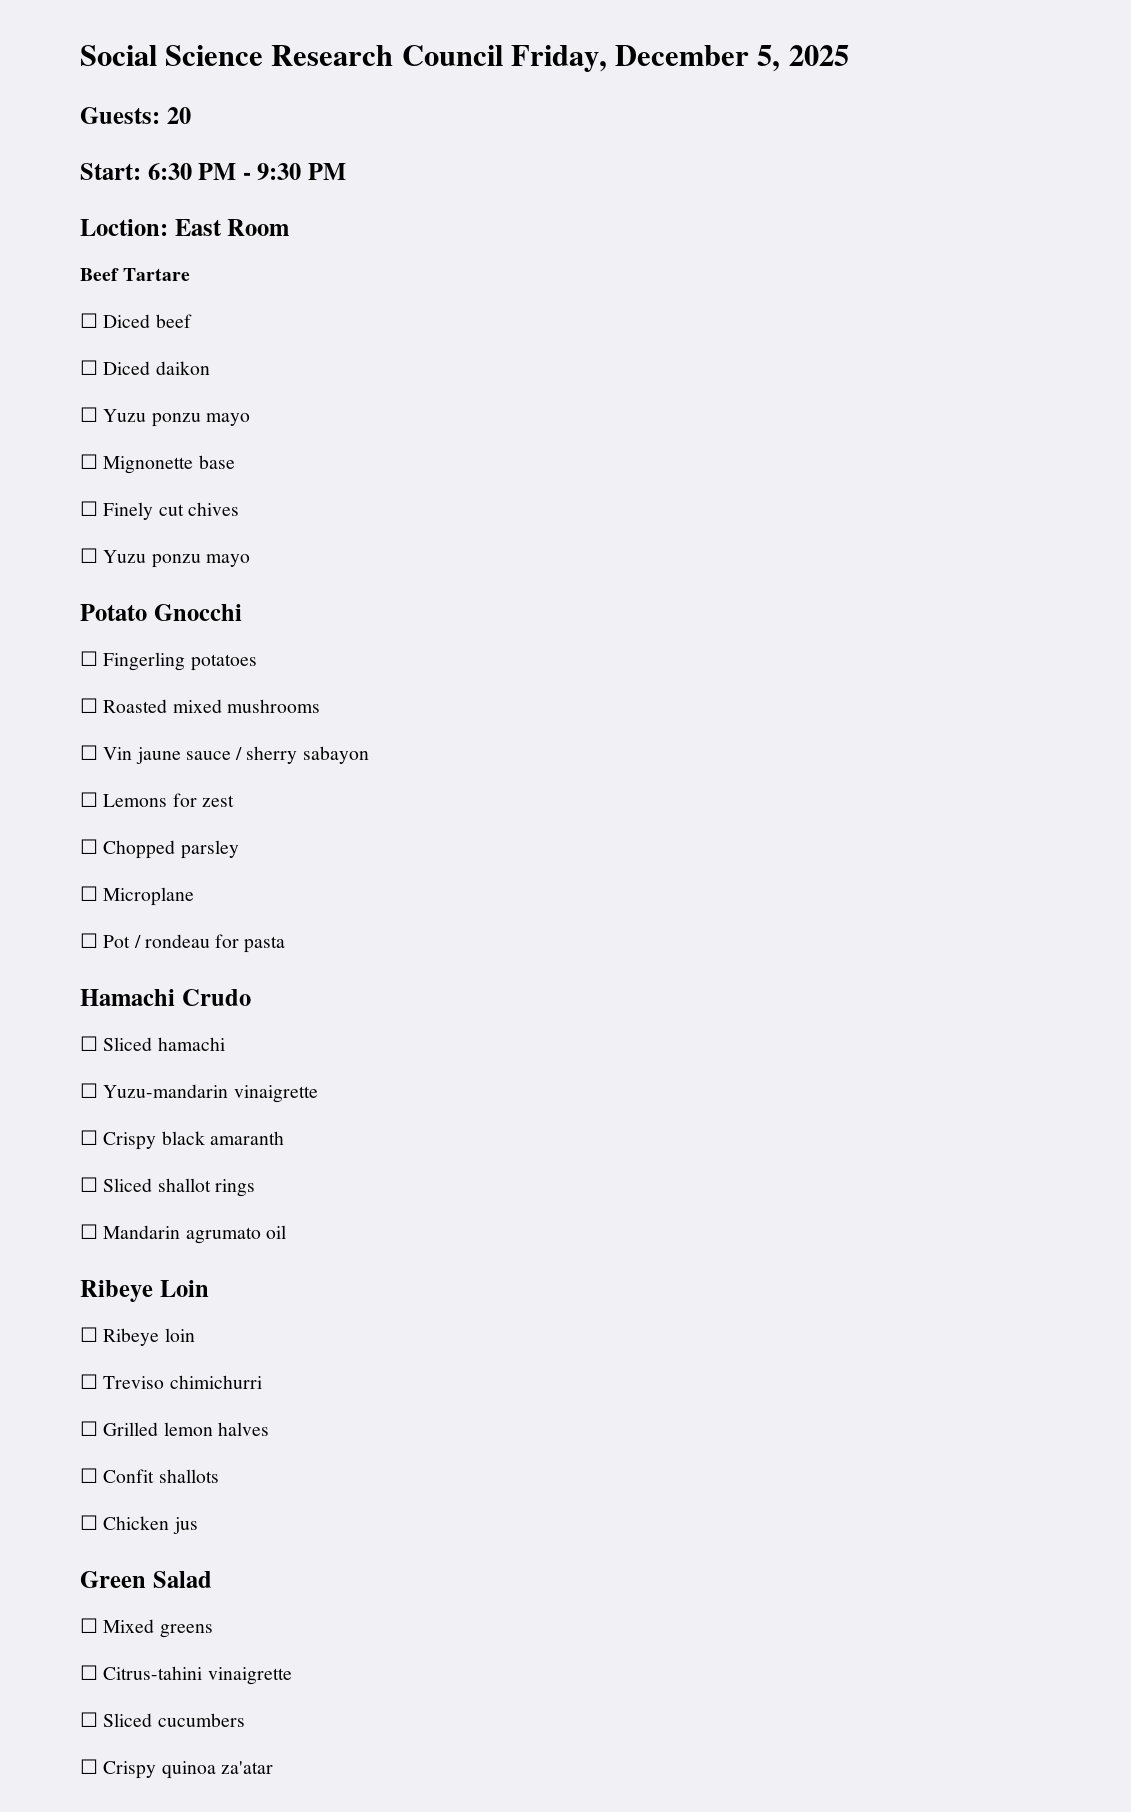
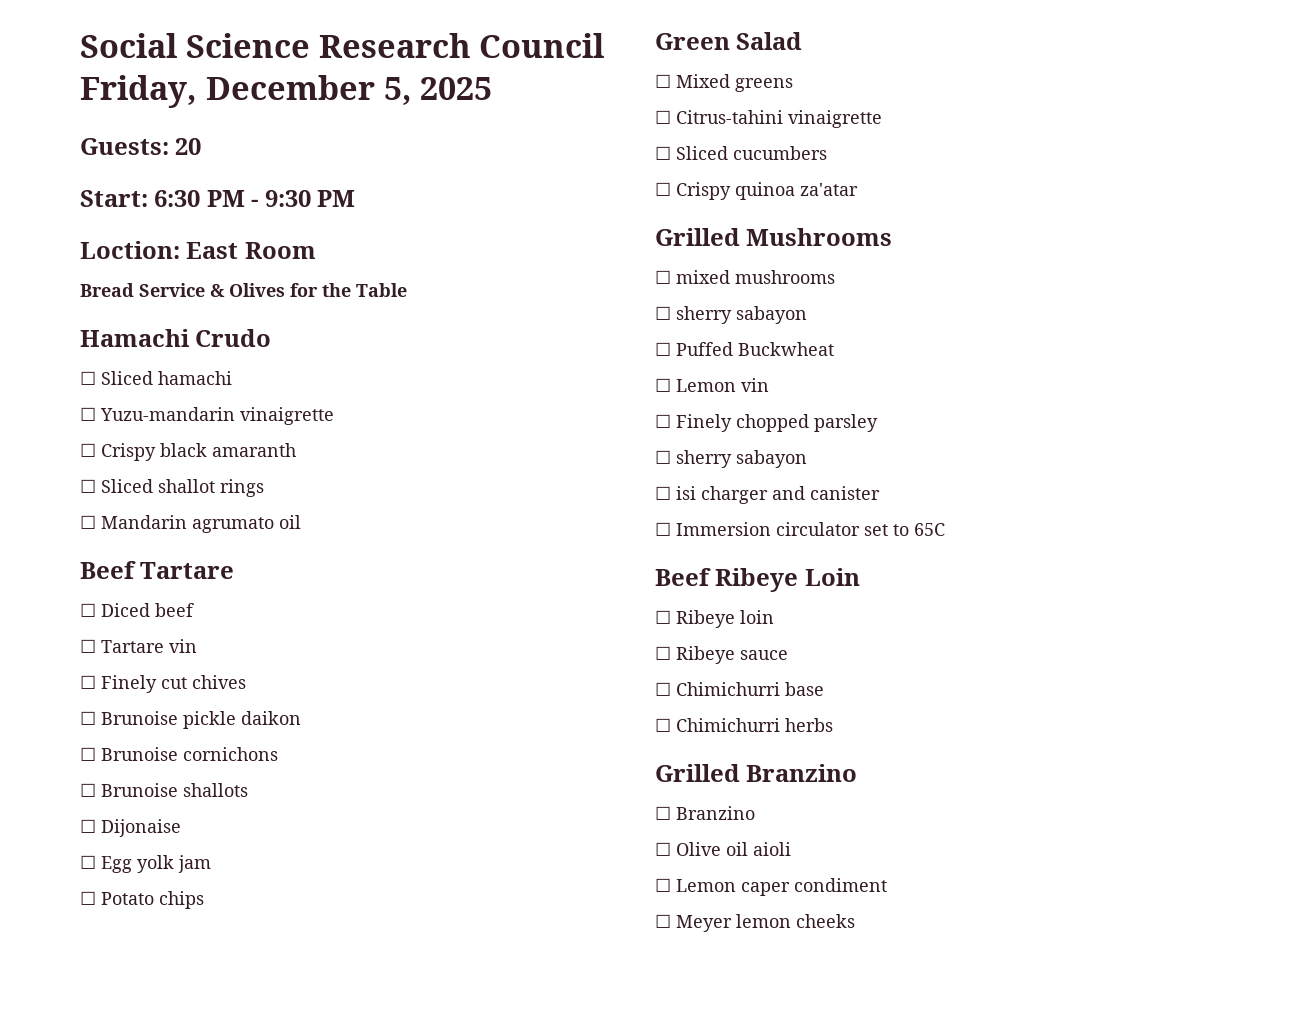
[80,268,191,281] [80,313,192,328] [80,360,210,375] [80,407,250,427] [80,454,235,474] [80,501,239,520] [80,548,250,568] [80,604,242,621] [80,651,257,671] [80,698,320,713] [80,745,369,764] [80,792,234,807] [80,839,239,859] [80,886,195,906] [80,933,286,953] Beef Tartare // ☐ Diced beef // ☐ Diced daikon // ☐ Yuzu ponzu mayo // ☐ Mignonette base // ☐ Finely cut chives // ☐ Yuzu ponzu mayo // Potato Gnocchi // ☐ Fingerling potatoes // ☐ Roasted mixed mushrooms // ☐ Vin jaune sauce / sherry sabayon // ☐ Lemons for zest // ☐ Chopped parsley // ☐ Microplane // ☐ Pot / rondeau for pasta -> [80,283,407,297] Bread Service & Olives for the Table
[80,1280,209,1302] [80,1327,195,1346] [80,1374,262,1389] [80,1421,269,1436] [80,1468,219,1483] [80,1515,198,1534] Ribeye Loin // ☐ Ribeye loin // ☐ Treviso chimichurri // ☐ Grilled lemon halves // ☐ Confit shallots // ☐ Chicken jus -> [80,561,235,579] [80,603,194,617] [80,639,197,653] [80,675,246,693] [80,711,301,729] [80,747,278,761] [80,783,248,797] [80,819,181,837] [80,855,211,873] [80,891,204,909] Beef Tartare // ☐ Diced beef // ☐ Tartare vin // ☐ Finely cut chives // ☐ Brunoise pickle daikon // ☐ Brunoise cornichons // ☐ Brunoise shallots // ☐ Dijonaise // ☐ Egg yolk jam // ☐ Potato chips
(273, 1767) none -> [655,228,893,246] [655,270,835,284] [655,306,807,324] [655,342,834,356] [655,378,769,392] [655,414,878,432] [655,450,807,468] [655,486,880,504] [655,522,945,536] [655,568,860,592] [655,610,774,628] [655,646,788,664] [655,682,824,696] [655,718,833,732] [655,764,858,782] [655,806,755,820] [655,842,791,856] [655,878,887,896] [655,914,855,932] // Grilled Mushrooms // ☐ mixed mushrooms // ☐ sherry sabayon // ☐ Puffed Buckwheat // ☐ Lemon vin // ☐ Finely chopped parsley // ☐ sherry sabayon // ☐ isi charger and canister // ☐ Immersion circulator set to 65C // Beef Ribeye Loin // ☐ Ribeye loin // ☐ Ribeye sauce // ☐ Chimichurri base // ☐ Chimichurri herbs // Grilled Branzino // ☐ Branzino // ☐ Olive oil aioli // ☐ Lemon caper condiment // ☐ Meyer lemon cheeks

